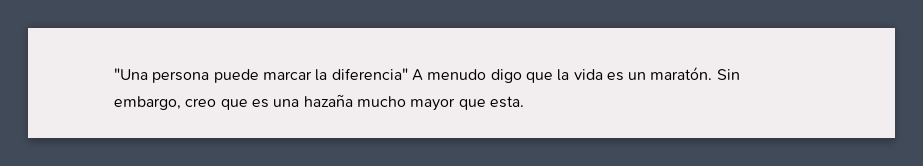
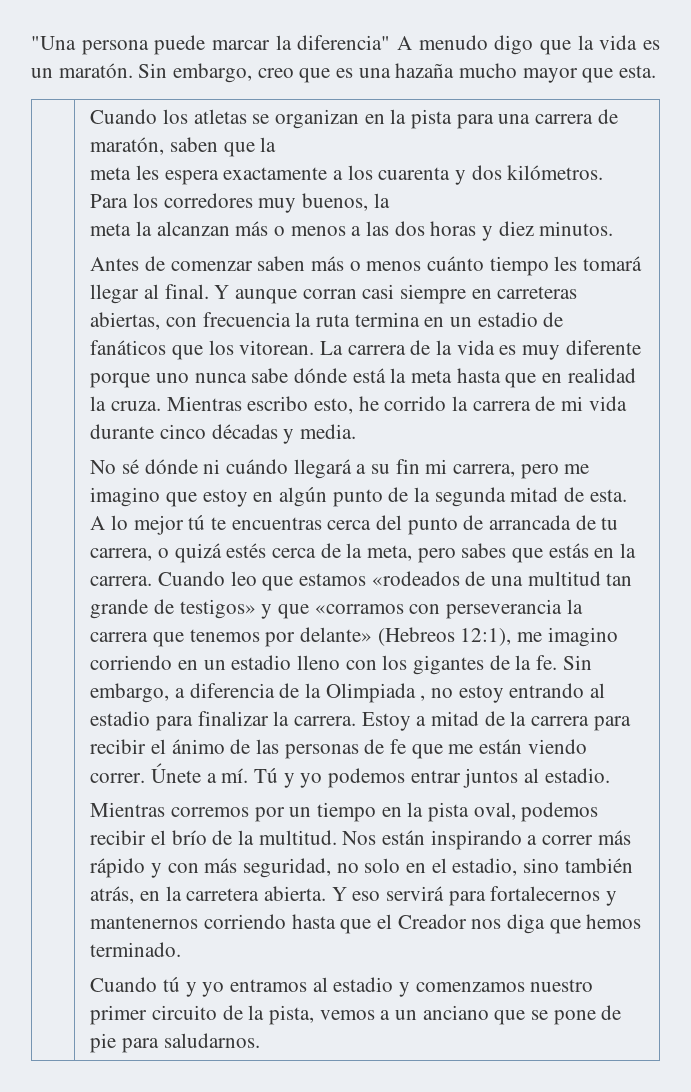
(524, 102) none -> [90,109,618,129] [90,137,277,157] [90,165,604,185] [90,193,390,213] [90,221,614,241] [90,256,643,276] [90,284,578,304] [90,312,564,330] [90,340,641,360] [90,368,636,388] [90,396,627,414] [90,424,356,444] [90,459,590,479] [90,487,627,507] [90,515,619,535] [90,543,637,563] [90,571,633,591] [90,599,583,619] [90,627,618,647] [90,655,592,675] [90,683,606,703] [90,711,631,731] [90,739,587,759] [90,763,610,788] [90,802,599,822] [90,830,631,850] [90,858,633,878] [90,886,618,906] [90,914,642,934] [90,942,182,957] [90,977,594,997] [90,1005,622,1025] [90,1033,260,1053] // | Cuando los atletas se organizan en la pista para una carrera de maratón, saben que la // meta les espera exactamente a los cuarenta y dos kilómetros. Para los corredores muy buenos, la // meta la alcanzan más o menos a las dos horas y diez minutos. // Antes de comenzar saben más o menos cuánto tiempo les tomará llegar al final. Y aunque corran casi siempre en carreteras abiertas, con frecuencia la ruta termina en un estadio de fanáticos que los vitorean. La carrera de la vida es muy diferente porque uno nunca sabe dónde está la meta hasta que en realidad la cruza. Mientras escribo esto, he corrido la carrera de mi vida durante cinco décadas y media. // No sé dónde ni cuándo llegará a su fin mi carrera, pero me imagino que estoy en algún punto de la segunda mitad de esta. A lo mejor tú te encuentras cerca del punto de arrancada de tu carrera, o quizá estés cerca de la meta, pero sabes que estás en la carrera. Cuando leo que estamos «rodeados de una multitud tan grande de testigos» y que «corramos con perseverancia la carrera que tenemos por delante» (Hebreos 12:1), me imagino corriendo en un estadio lleno con los gigantes de la fe. Sin embargo, a diferencia de la Olimpiada , no estoy entrando al estadio para finalizar la carrera. Estoy a mitad de la carrera para recibir el ánimo de las personas de fe que me están viendo correr. Únete a mí. Tú y yo podemos entrar juntos al estadio. // Mientras corremos por un tiempo en la pista oval, podemos recibir el brío de la multitud. Nos están inspirando a correr más rápido y con más seguridad, no solo en el estadio, sino también atrás, en la carretera abierta. Y eso servirá para fortalecernos y mantenernos corriendo hasta que el Creador nos diga que hemos terminado. // Cuando tú y yo entramos al estadio y comenzamos nuestro primer circuito de la pista, vemos a un anciano que se pone de pie para saludarnos.

